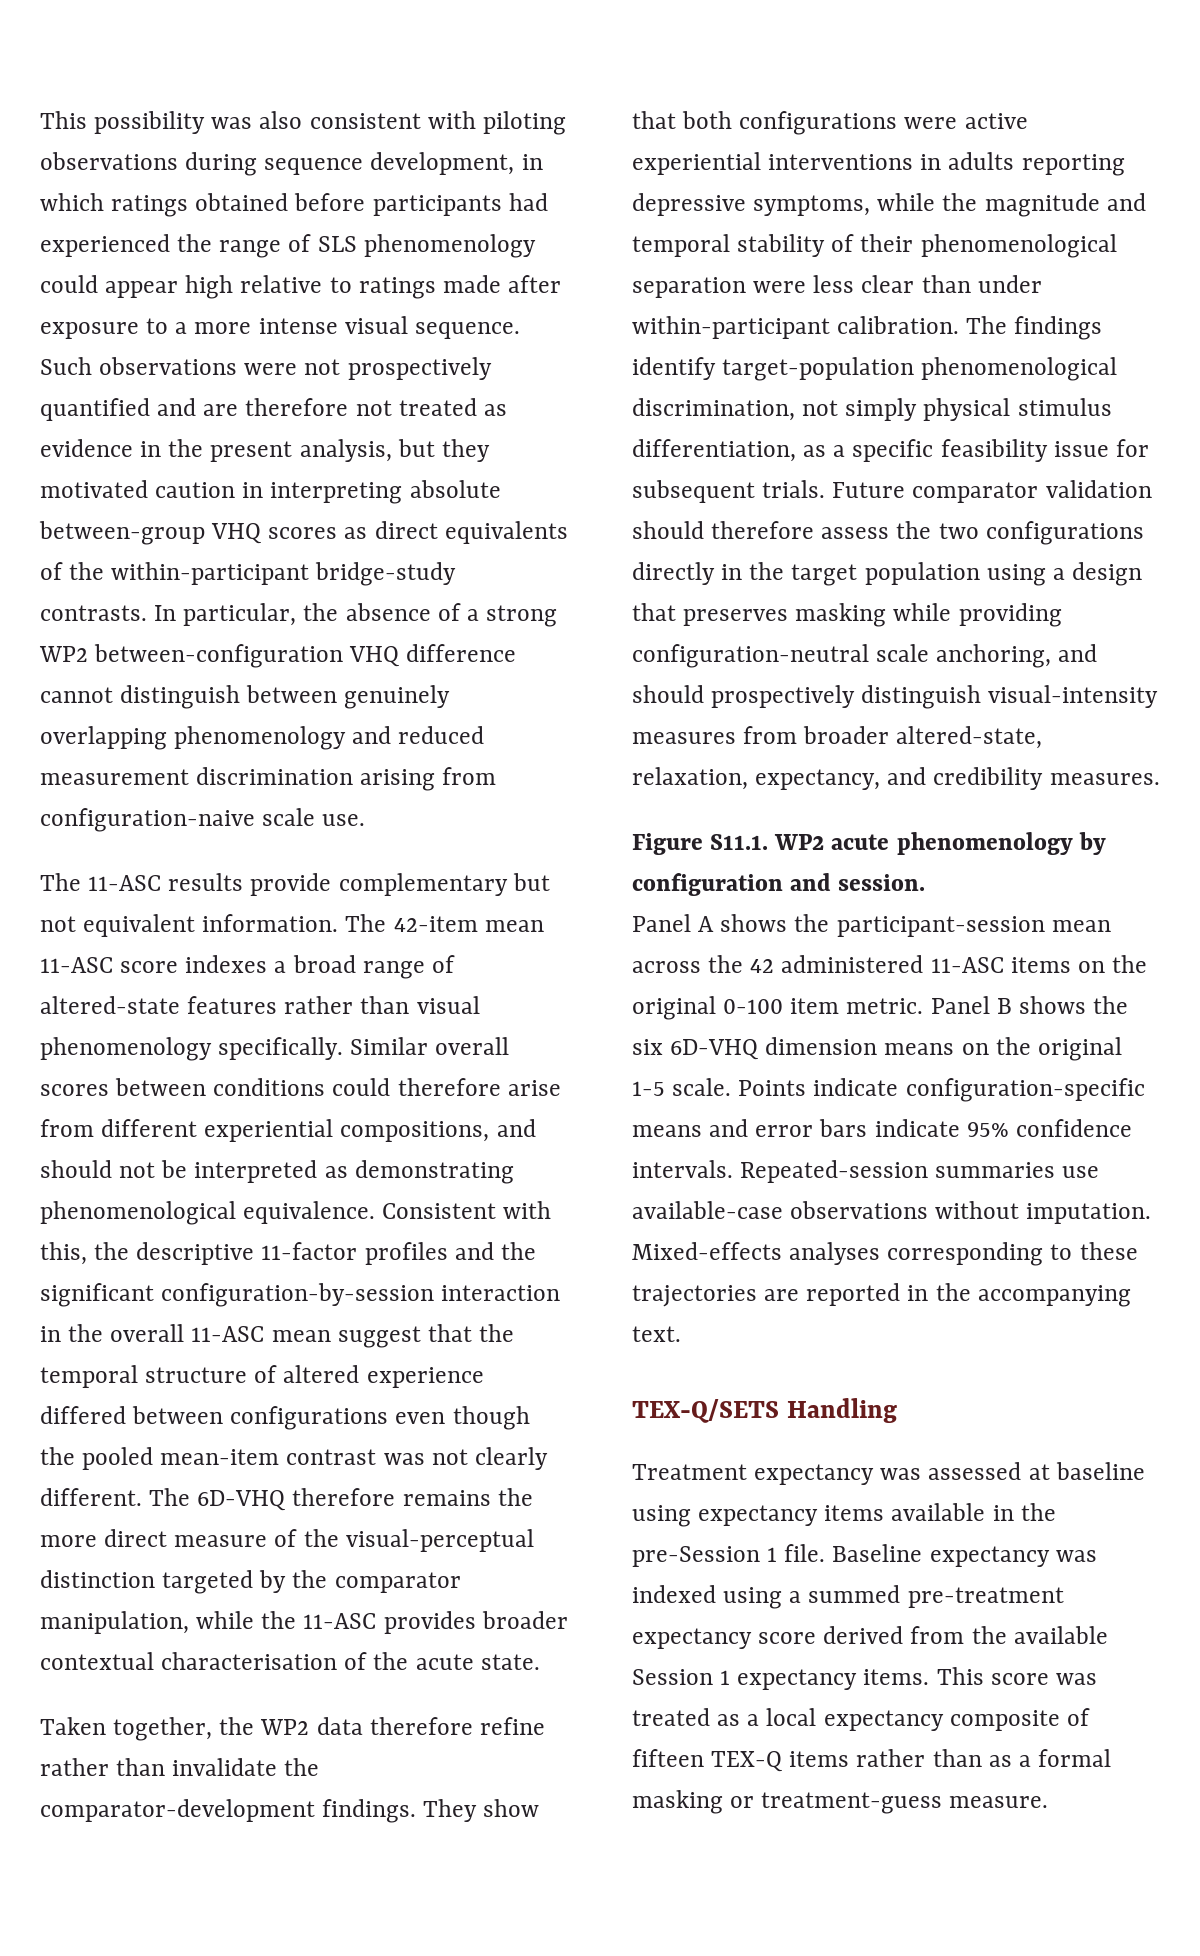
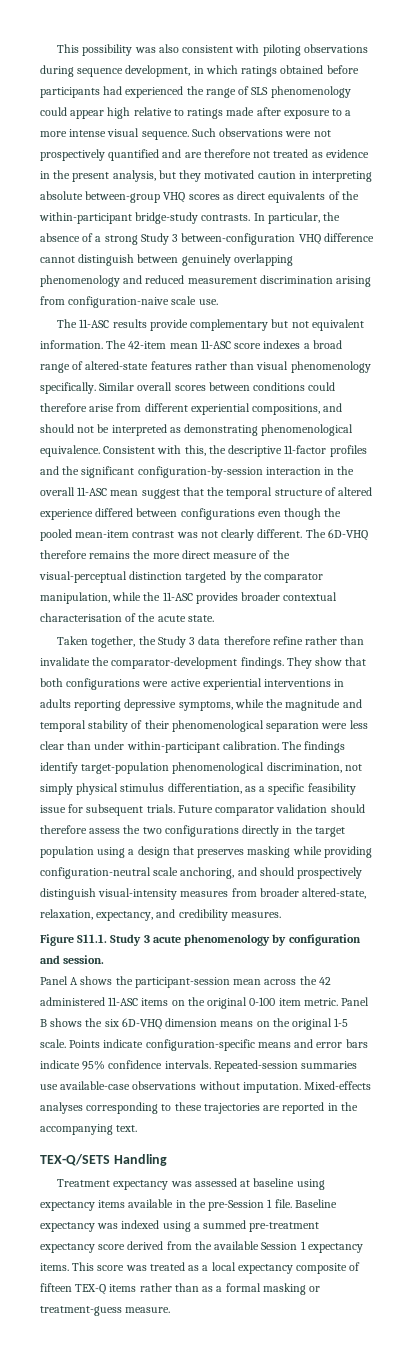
[39,646,88,662] WP2 -> [140,233,179,245] Study 3
[260,1719,310,1735] WP2 -> [157,636,196,648] Study 3
[774,834,825,850] WP2 -> [110,934,150,946] Study 3

